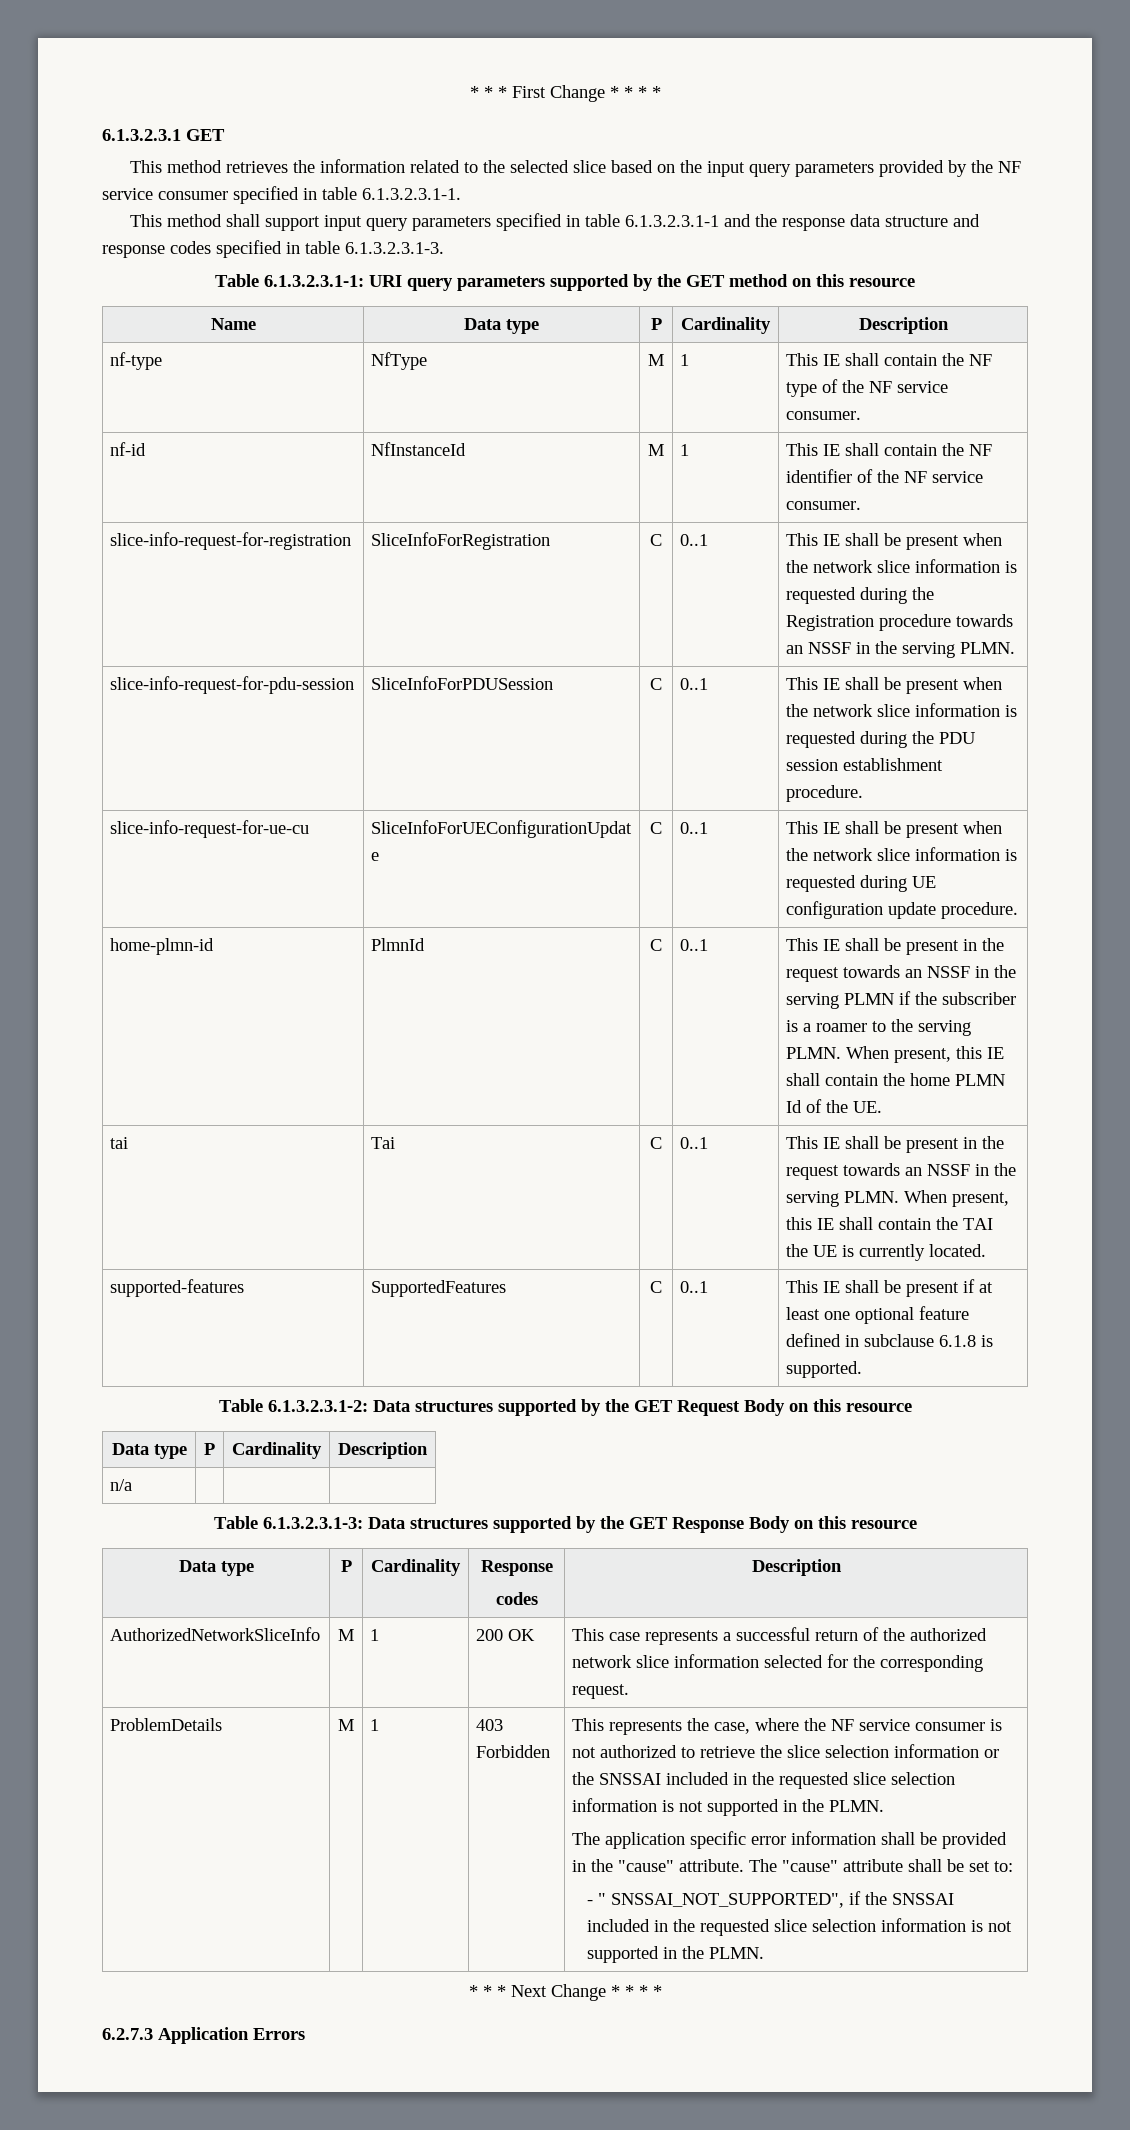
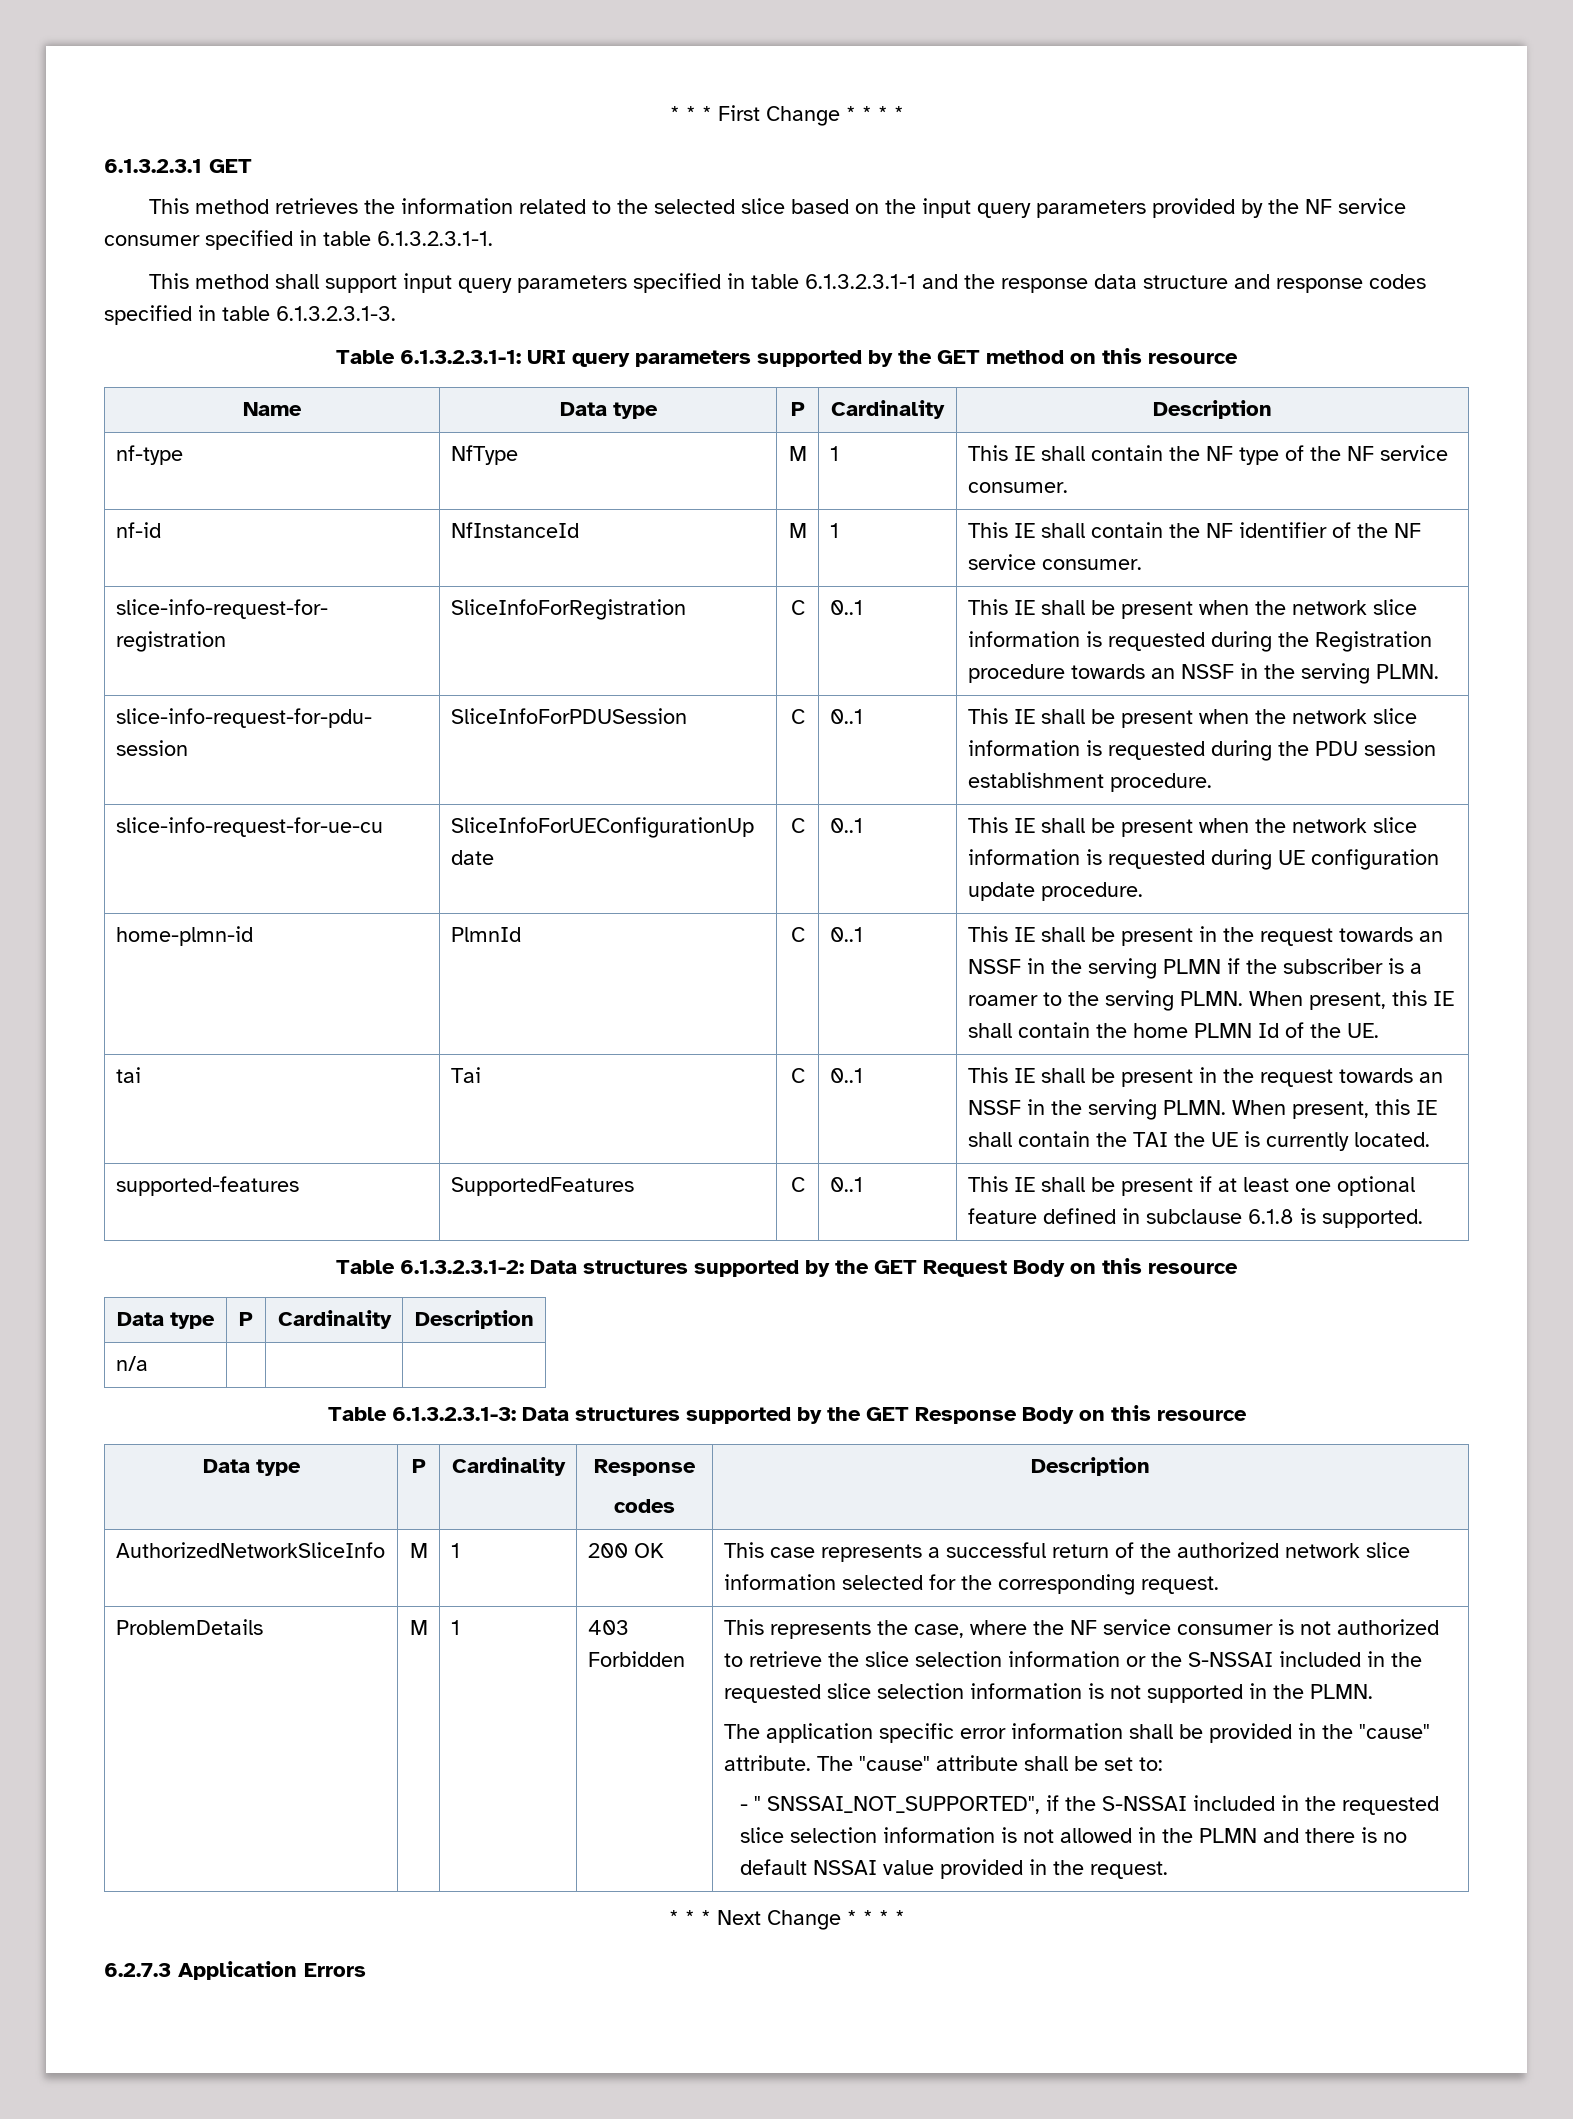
[599,1773,662,1785] SNSSAI -> [1187,1652,1273,1667] S-NSSAI
[892,1893,955,1905] [587,1918,1013,1936] [587,1946,765,1963] SNSSAI included in the requested slice selection information is not supported in the PLMN. -> [1102,1795,1440,1815] [740,1827,1408,1843] [740,1859,1169,1879] S-NSSAI included in the requested slice selection information is not allowed in the PLMN and there is no default NSSAI value provided in the request.

